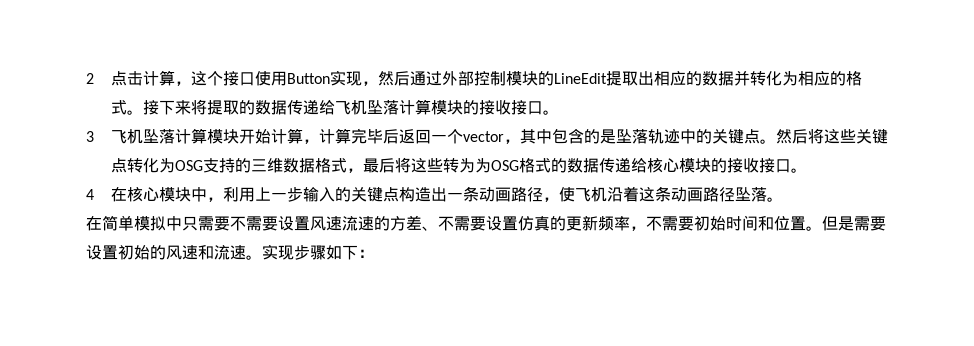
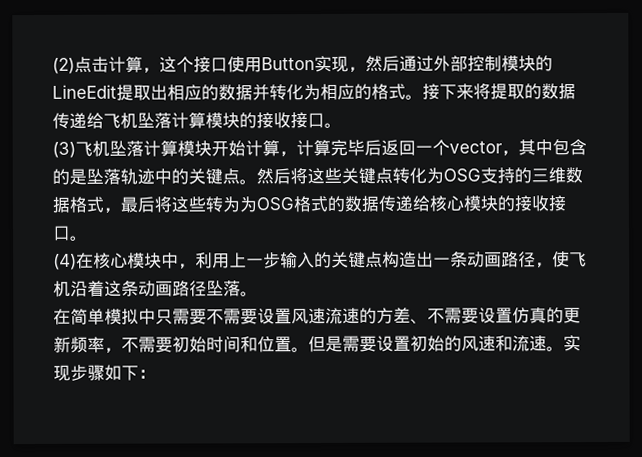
[86,73,94,84] 2 -> [52,57,75,74] (2)
[86,131,94,142] 3 -> [52,141,76,158] (3)
[86,189,94,200] 4 -> [53,253,77,270] (4)

